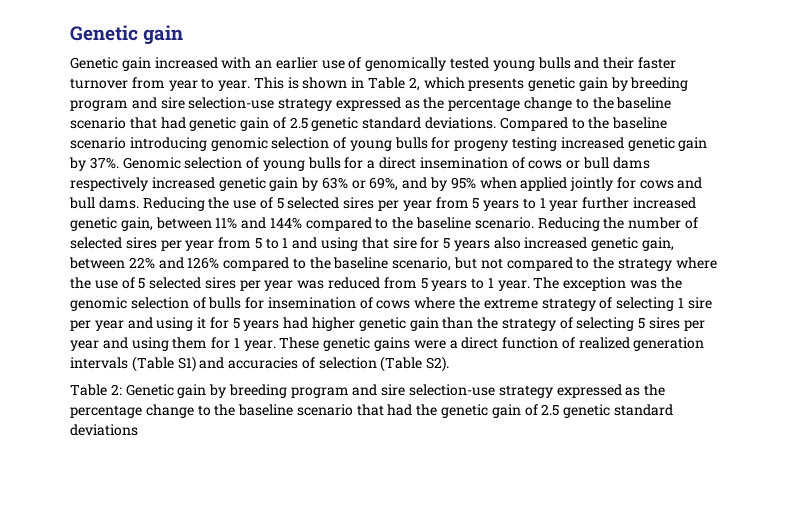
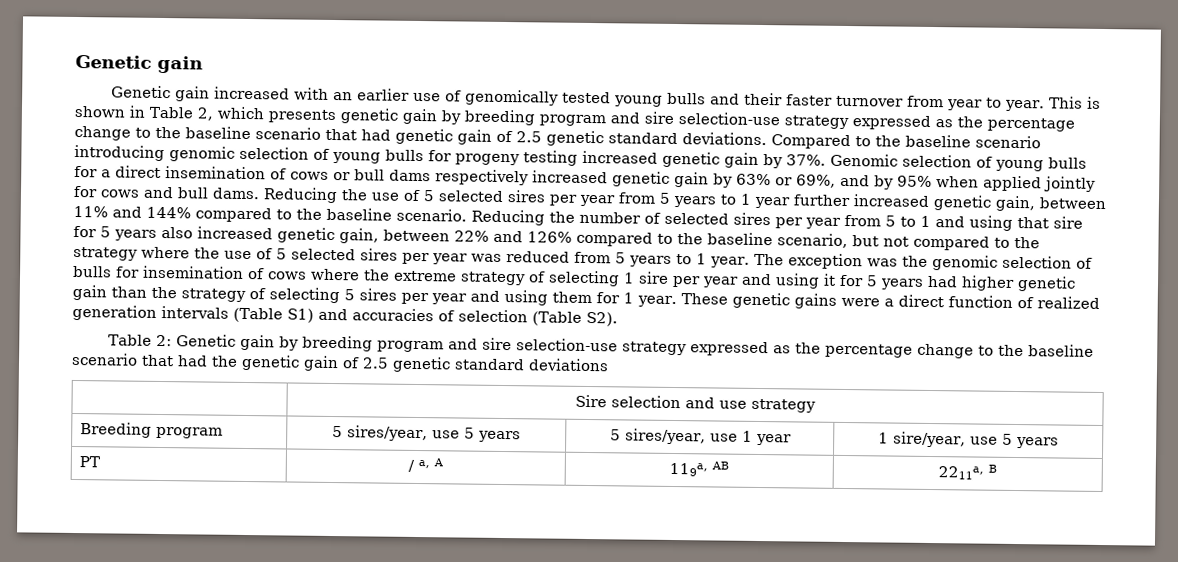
(138, 430) none -> [575,394,816,413] [79,422,223,439] [332,425,521,443] [609,428,792,446] [878,431,1059,449] [78,456,100,468] [408,458,445,472] [669,461,729,477] [938,464,997,480] // | Sire selection and use strategy // Breeding program | 5 sires/year, use 5 years | 5 sires/year, use 1 year | 1 sire/year, use 5 years // PT | / a, A | 119a, AB | 2211a, B

